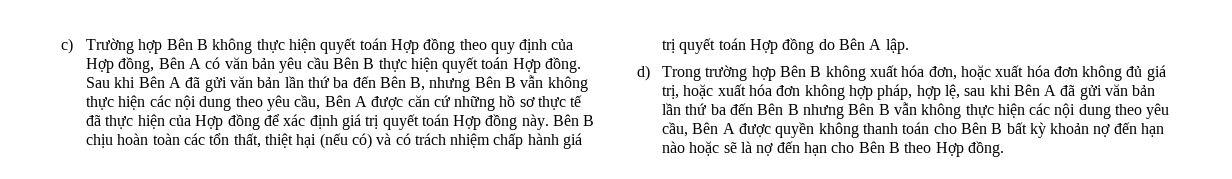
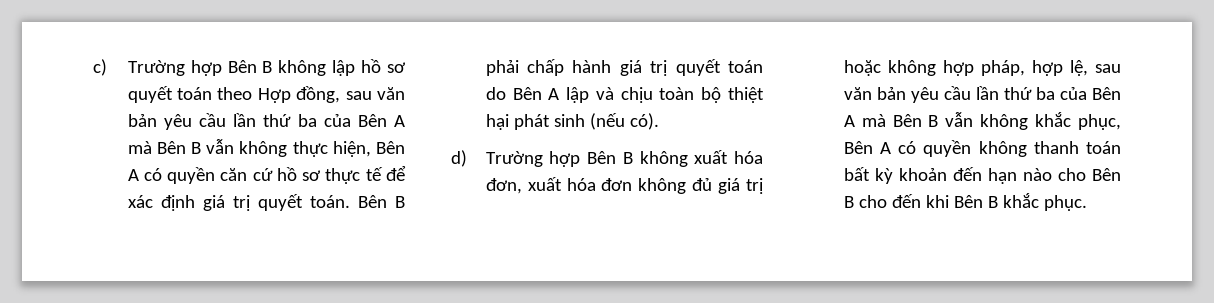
[256,38,574,54] [86,57,582,73] [86,75,588,92] [86,95,404,111] thực hiện quyết toán Hợp đồng theo quy định của Hợp đồng, Bên A có văn bản yêu cầu Bên B thực hiện quyết toán Hợp đồng. Sau khi Bên A đã gửi văn bản lần thứ ba đến Bên B, nhưng Bên B vẫn không thực hiện các nội dung theo yêu cầu, Bên A được -> [332,59,405,76] [127,86,406,103] [127,113,406,130] [127,139,405,157] [127,167,216,184] lập hồ sơ quyết toán theo Hợp đồng, sau văn bản yêu cầu lần thứ ba của Bên A mà Bên B vẫn không thực hiện, Bên A có quyền
[454,96,496,111] những -> (273, 174) none
[86,114,260,130] đã thực hiện của Hợp đồng -> (383, 174) none
[421,114,595,130] [86,133,491,149] toán Hợp đồng này. Bên B chịu hoàn toàn các tổn thất, thiệt hại (nếu có) và có trách nhiệm -> [309,195,405,208] [485,60,519,76] toán. Bên B phải
[749,38,815,54] Hợp đồng -> (763, 66) none
[885,38,909,54] lập. -> [566,87,764,103] [485,113,659,130] lập và chịu toàn bộ thiệt hại phát sinh (nếu có).
[662,65,748,81] Trong trường -> [485,151,543,167] Trường
[960,65,991,80] hoặc -> (522, 186) none
[662,84,801,99] trị, hoặc xuất hóa đơn -> [746,178,763,194] [843,60,881,76] trị hoặc
[989,84,1156,100] [662,102,1170,119] [662,122,771,137] khi Bên A đã gửi văn bản lần thứ ba đến Bên B nhưng Bên B vẫn không thực hiện các nội dung theo yêu cầu, Bên A được -> [843,86,1121,103] [843,112,1121,130] [843,141,917,154] văn bản yêu cầu lần thứ ba của Bên A mà Bên B vẫn không khắc phục, Bên A có
[933,122,1165,138] [662,141,1004,157] cho Bên B bất kỳ khoản nợ đến hạn nào hoặc sẽ là nợ đến hạn cho Bên B theo Hợp đồng. -> [843,167,1121,184] [843,193,1087,211] bất kỳ khoản đến hạn nào cho Bên B cho đến khi Bên B khắc phục.

